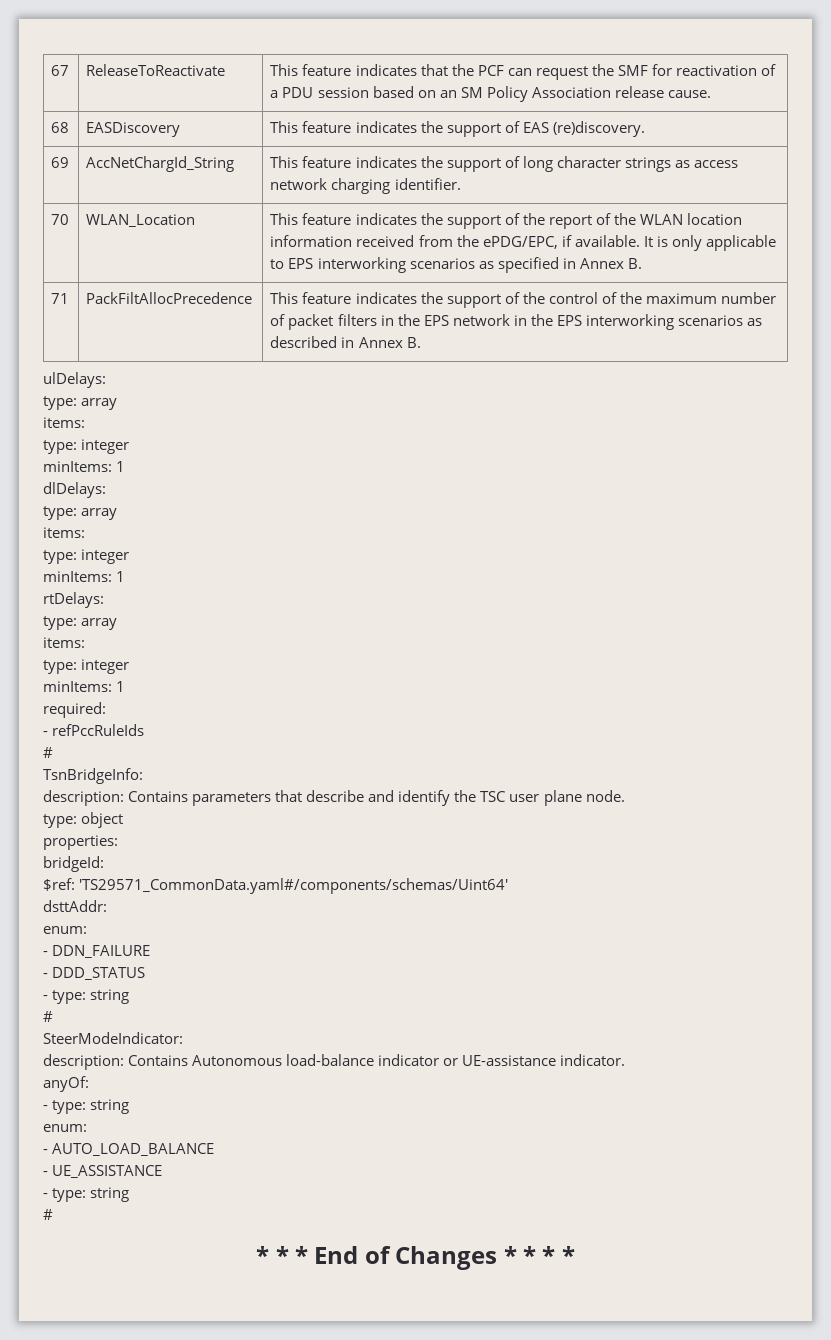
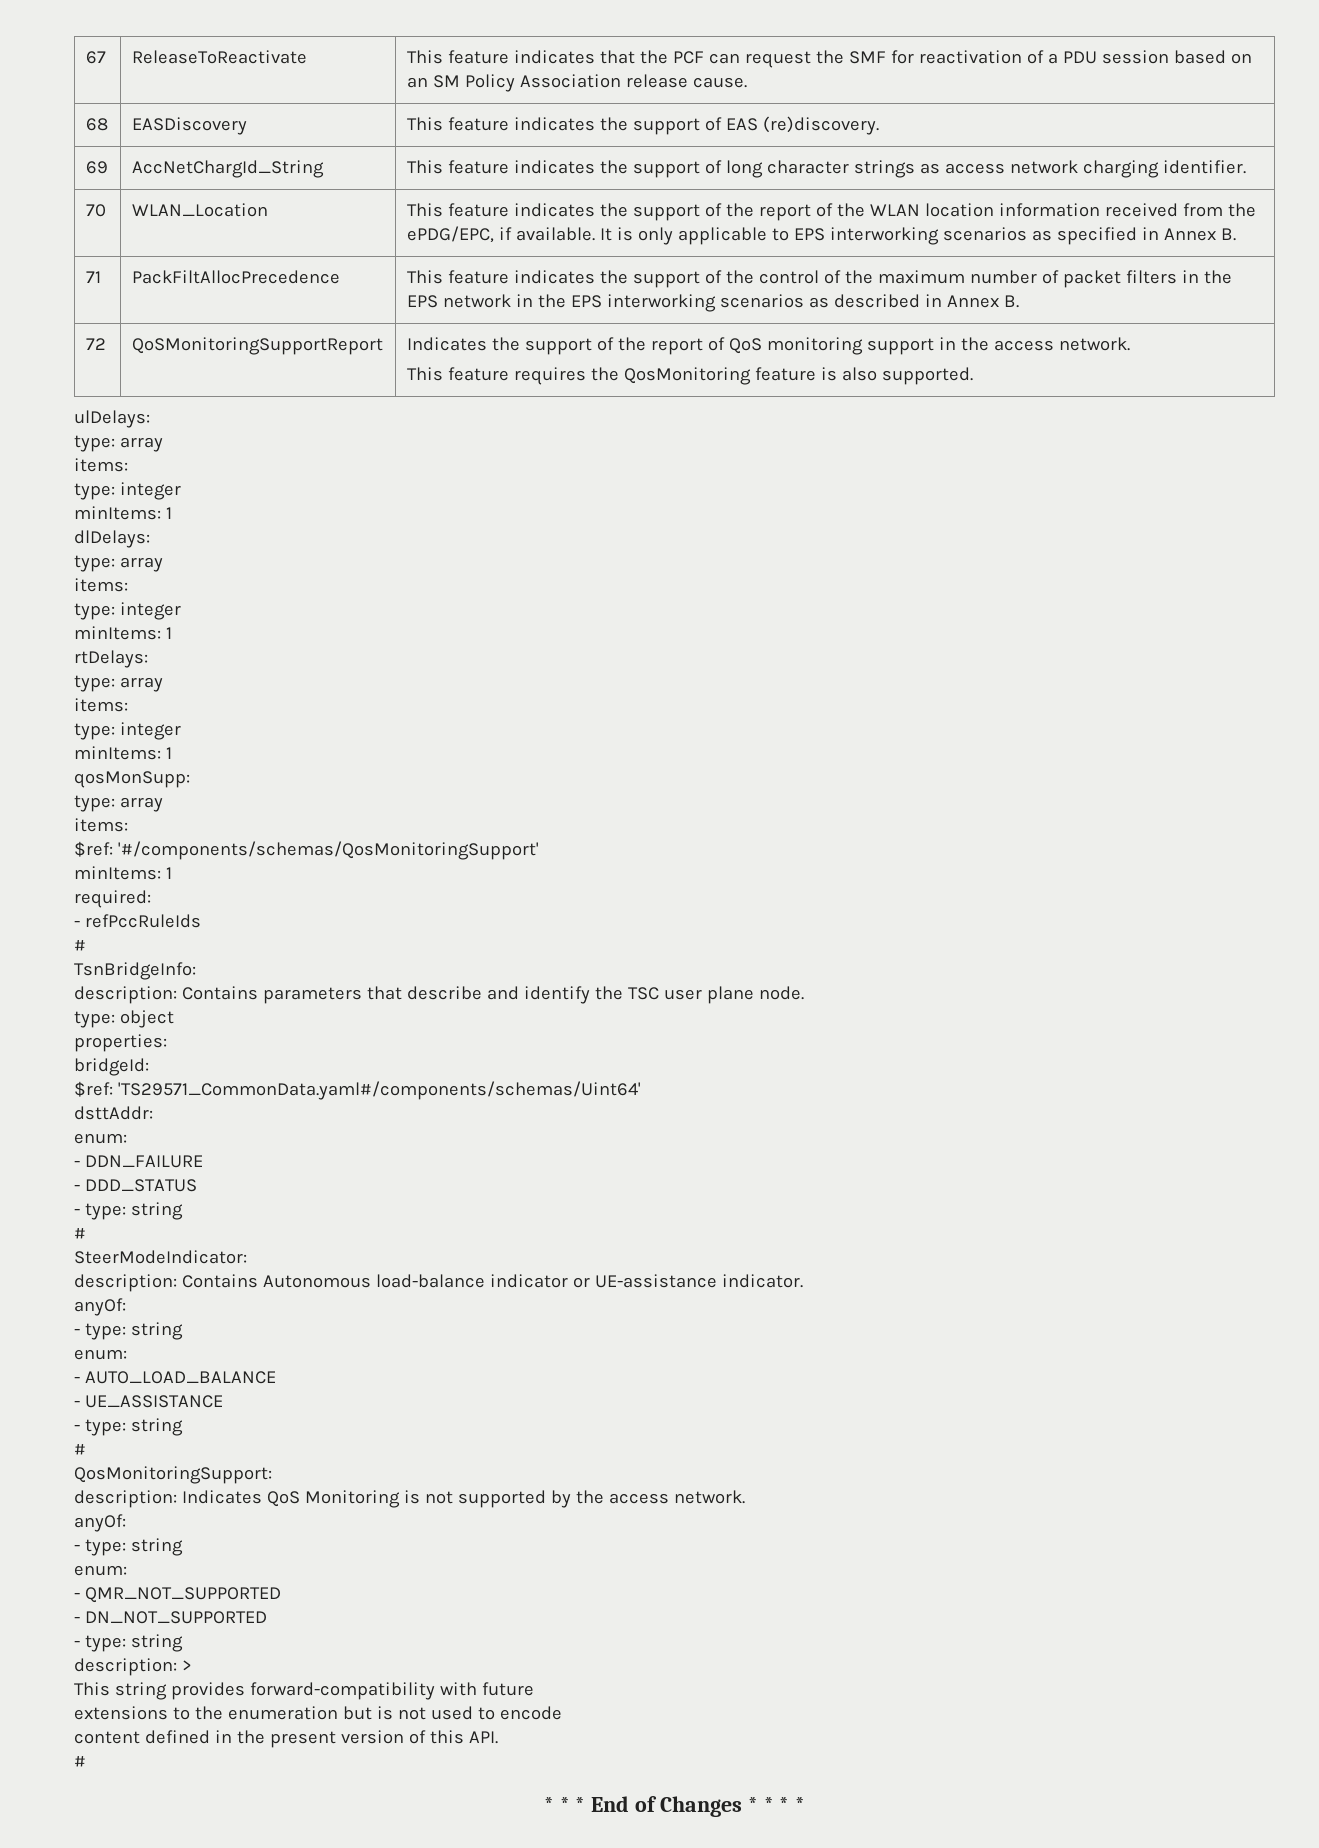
(421, 342) none -> [85,338,106,350] [131,337,383,355] [406,337,1130,355] [406,367,973,385] // 72 | QoSMonitoringSupportReport | Indicates the support of the report of QoS monitoring support in the access network. // This feature requires the QosMonitoring feature is also supported.
(126, 686) none -> [74,771,190,788] [74,795,163,812] [74,818,128,832] [74,841,539,860] [74,866,172,880] // qosMonSupp: // type: array // items: // $ref: '#/components/schemas/QosMonitoringSupport' // minItems: 1
(53, 1214) none -> [74,1466,272,1484] [74,1490,745,1508] [74,1514,126,1532] [74,1538,183,1556] [74,1565,127,1576] [74,1587,281,1603] [74,1611,267,1624] [74,1634,183,1652] [74,1658,192,1676] [74,1682,534,1700] [74,1706,562,1720] [74,1730,498,1748] [74,1756,86,1767] // QosMonitoringSupport: // description: Indicates QoS Monitoring is not supported by the access network. // anyOf: // - type: string // enum: // - QMR_NOT_SUPPORTED // - DN_NOT_SUPPORTED // - type: string // description: > // This string provides forward-compatibility with future // extensions to the enumeration but is not used to encode // content defined in the present version of this API. // #

